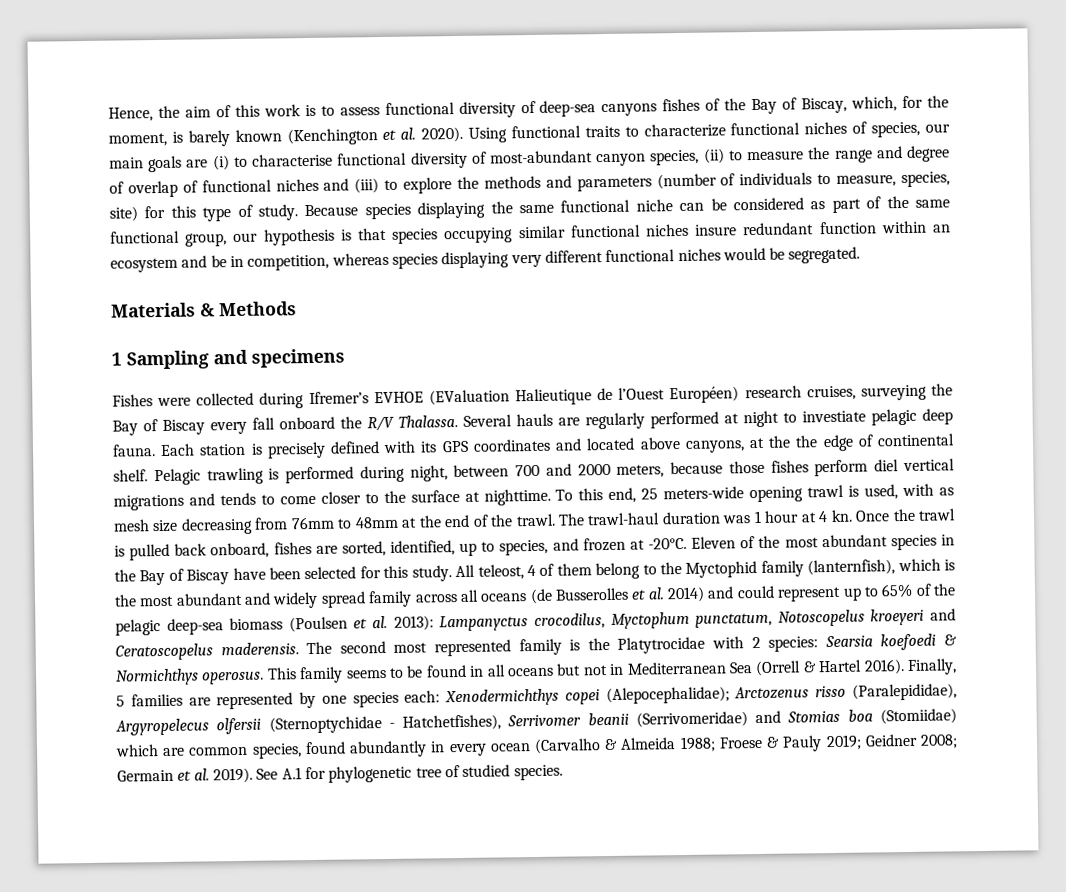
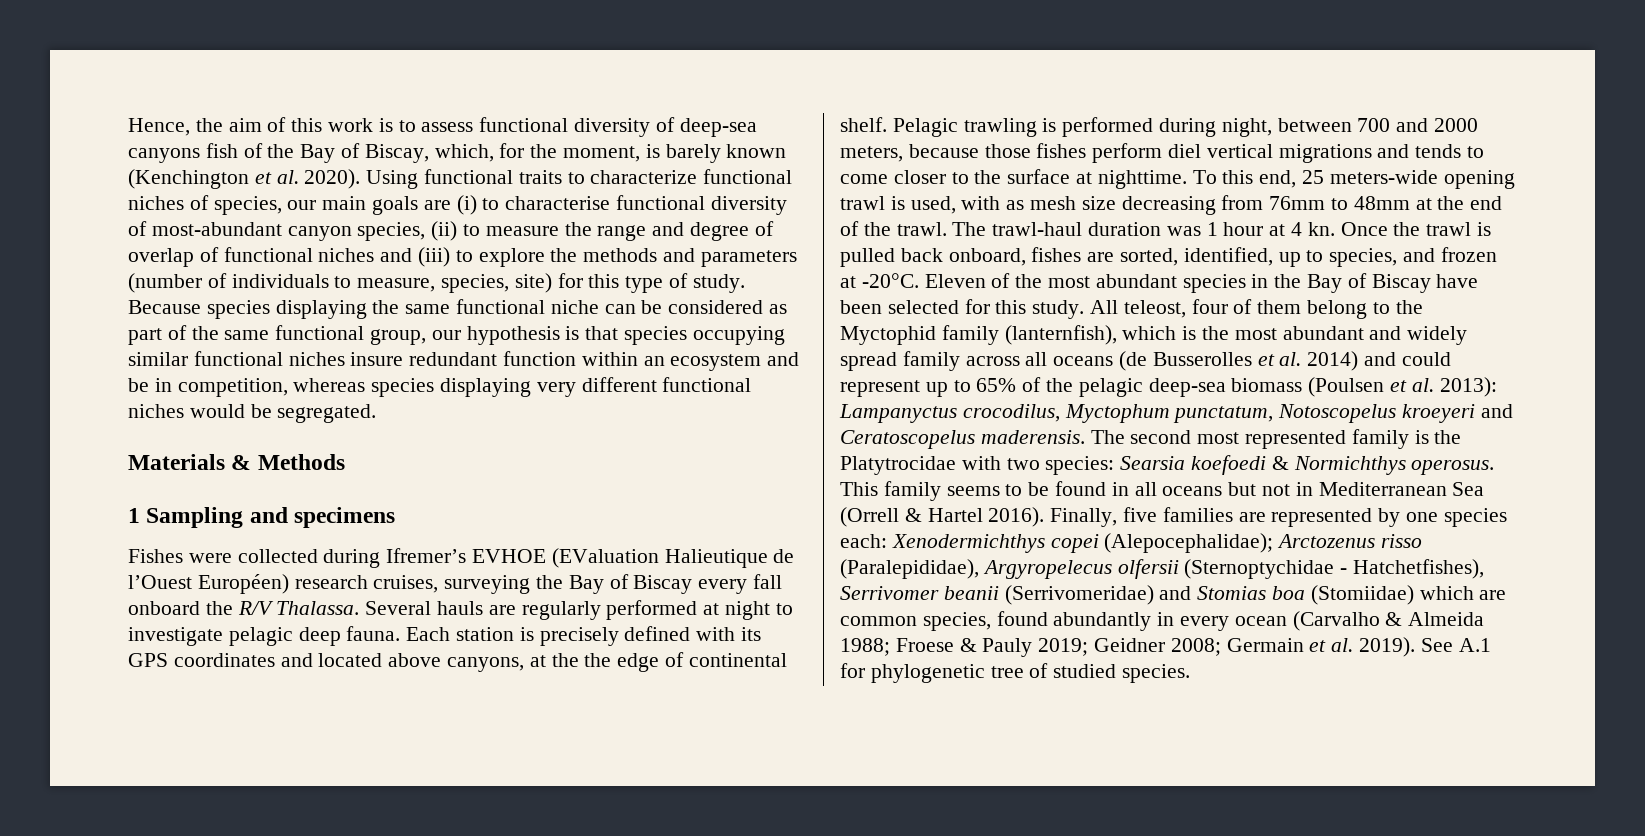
[662,98,701,112] fishes -> [205,143,238,158] fish
[802,410,866,423] investiate -> [128,627,223,646] investigate
[526,564,536,577] 4 -> [1191,299,1228,314] four
[751,636,761,649] 2 -> [1006,458,1040,470] two
[116,695,125,707] 5 -> [1123,507,1158,522] five

